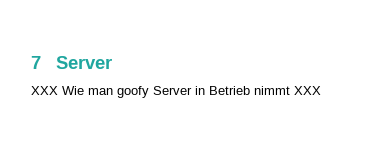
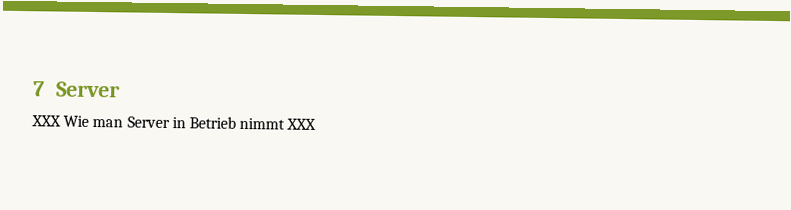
[117,86,149,98] goofy -> (124, 123) none

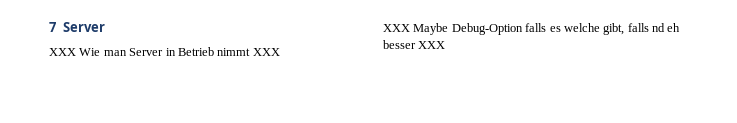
(317, 124) none -> [383,23,681,35] [383,40,446,49] // XXX Maybe Debug-Option falls es welche gibt, falls nd eh besser XXX

